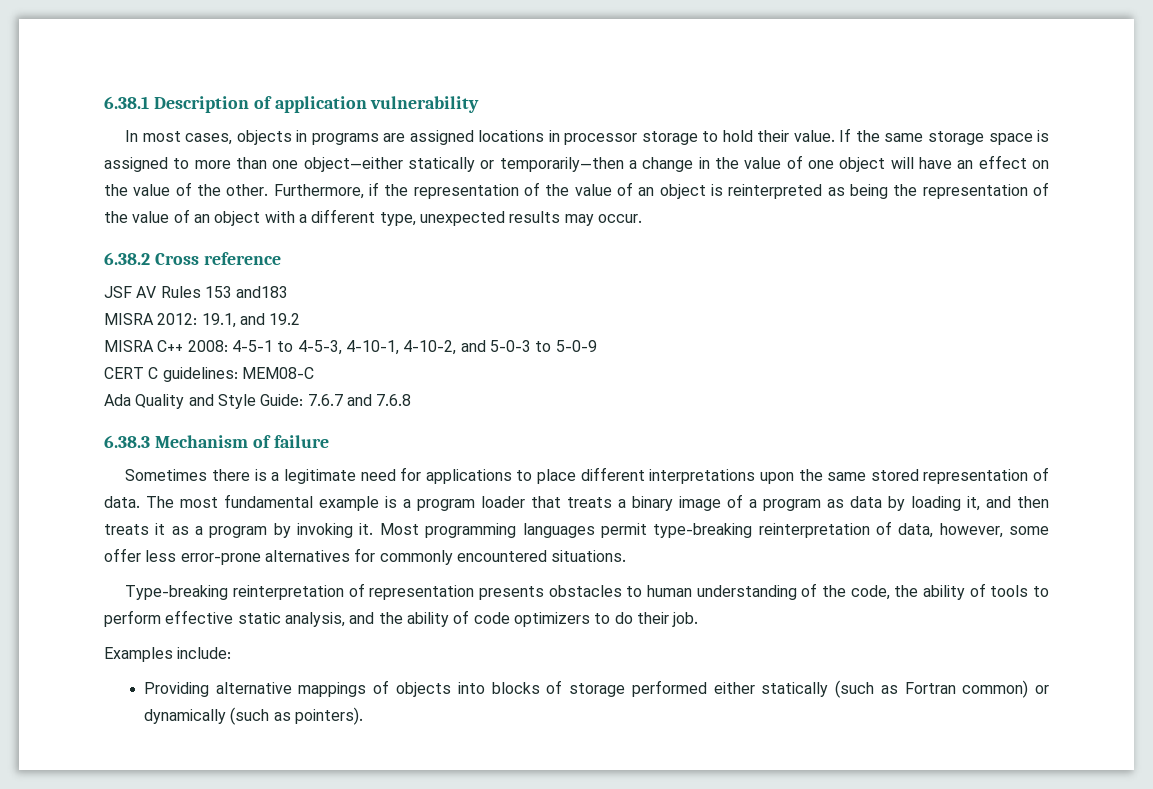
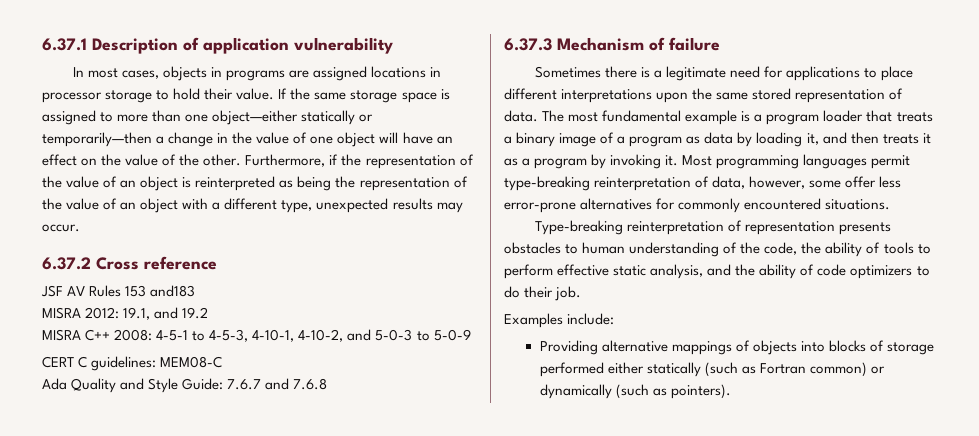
[104,96,149,109] 6.38.1 -> [42,38,87,51] 6.37.1
[104,252,150,265] 6.38.2 -> [42,257,91,270] 6.37.2
[104,435,150,448] 6.38.3 -> [504,38,552,51] 6.37.3

